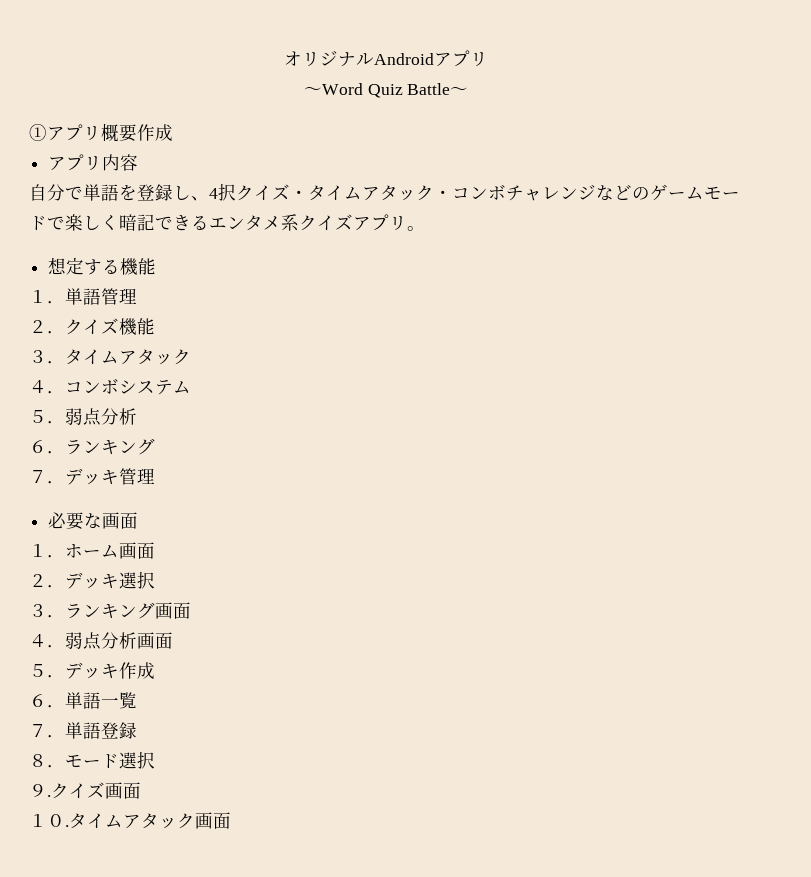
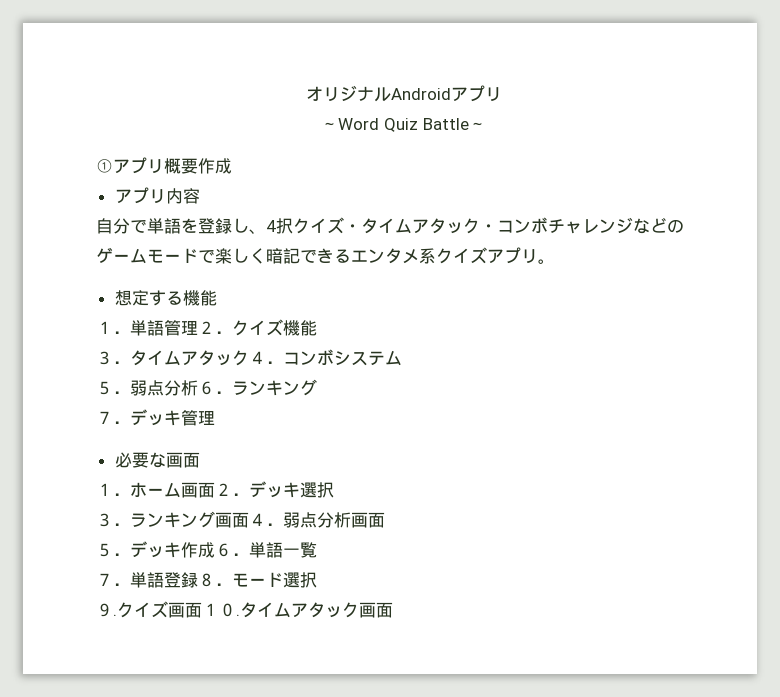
(137, 296) // -> (198, 327) none
(191, 357) // -> (249, 358) none
(137, 416) // -> (198, 388) none
(155, 550) // -> (215, 490) none
(191, 610) // -> (249, 520) none
(155, 670) // -> (215, 550) none
(137, 730) // -> (198, 580) none
(141, 790) // -> (202, 610) none

